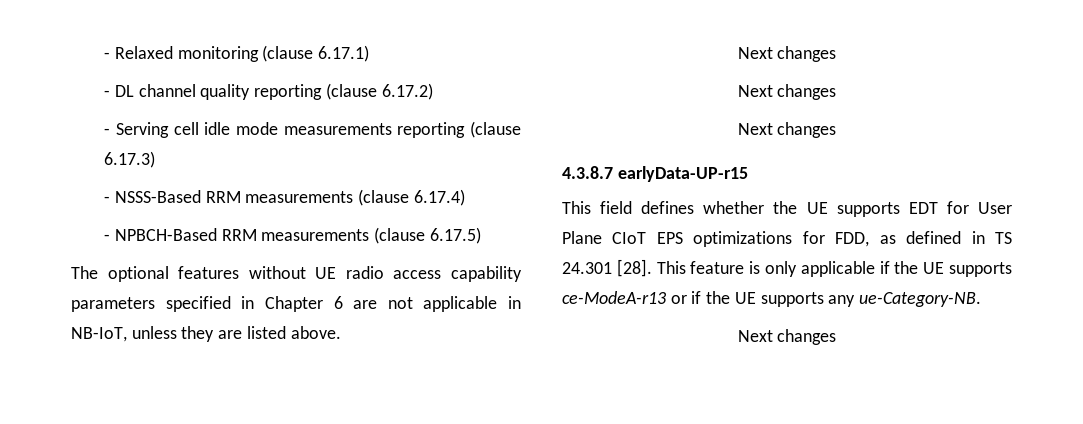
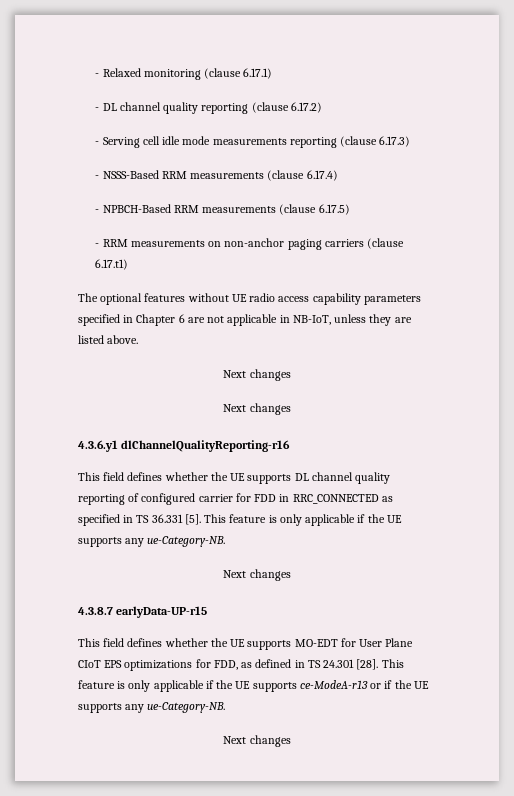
(481, 235) none -> [95,238,405,250] [95,259,129,270] // - RRM measurements on non-anchor paging carriers (clause 6.17.t1)
(837, 92) none -> [78,440,291,452] [78,472,391,484] [78,493,393,505] [78,514,402,526] [78,536,226,547] // 4.3.6.y1 dlChannelQualityReporting-r16 // This field defines whether the UE supports DL channel quality reporting of configured carrier for FDD in RRC_CONNECTED as specified in TS 36.331 [5]. This feature is only applicable if the UE supports any ue-Category-NB.
[908,202,938,214] EDT -> [294,639,338,647] MO-EDT

